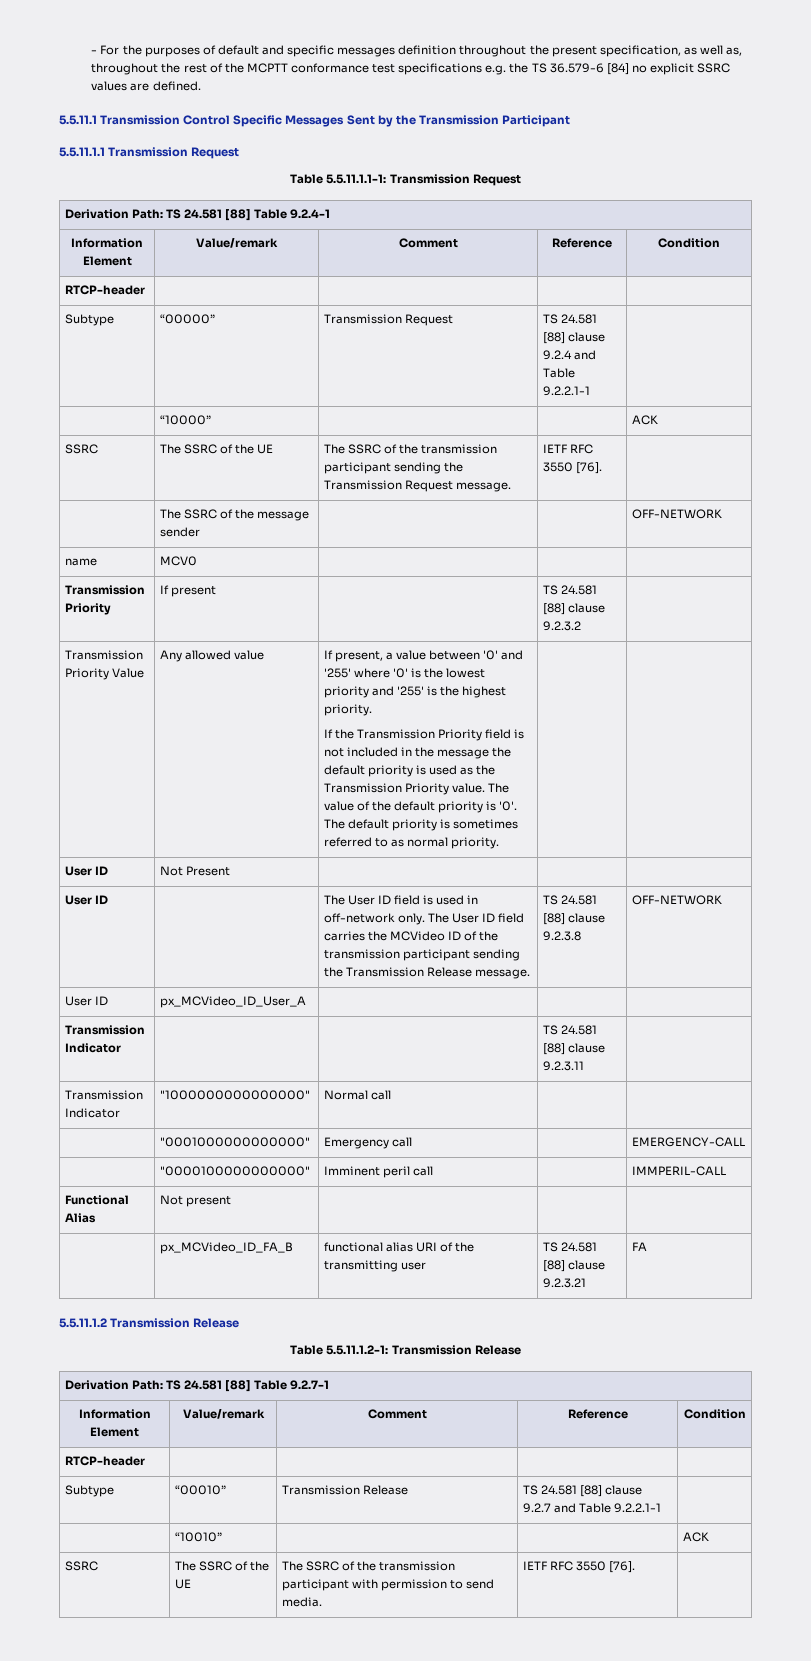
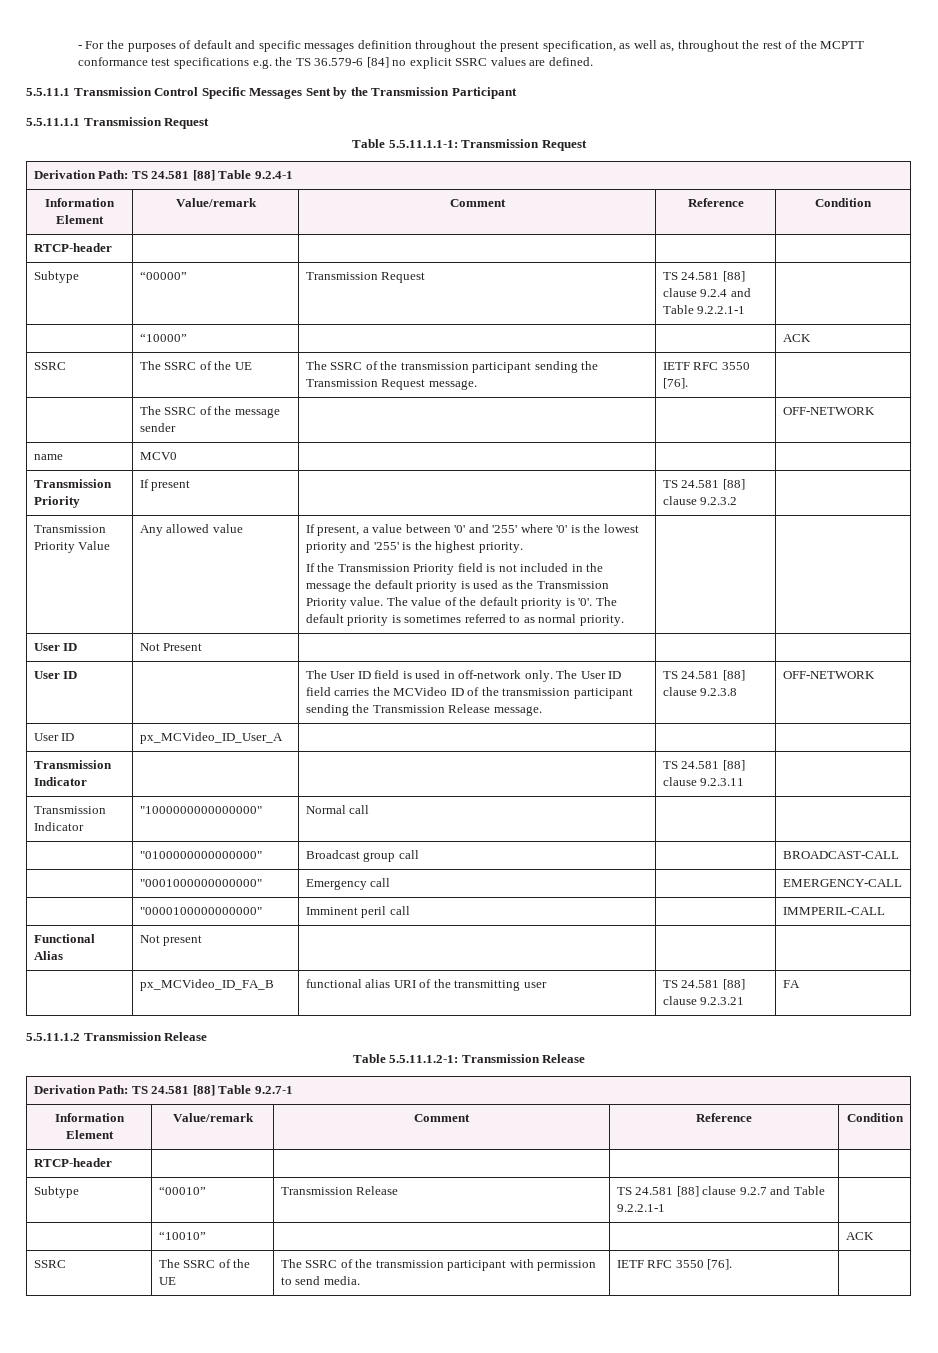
(391, 1095) none -> [139,851,262,859] [305,850,419,862] [782,851,899,859] // | "0100000000000000" | Broadcast group call | | BROADCAST-CALL

